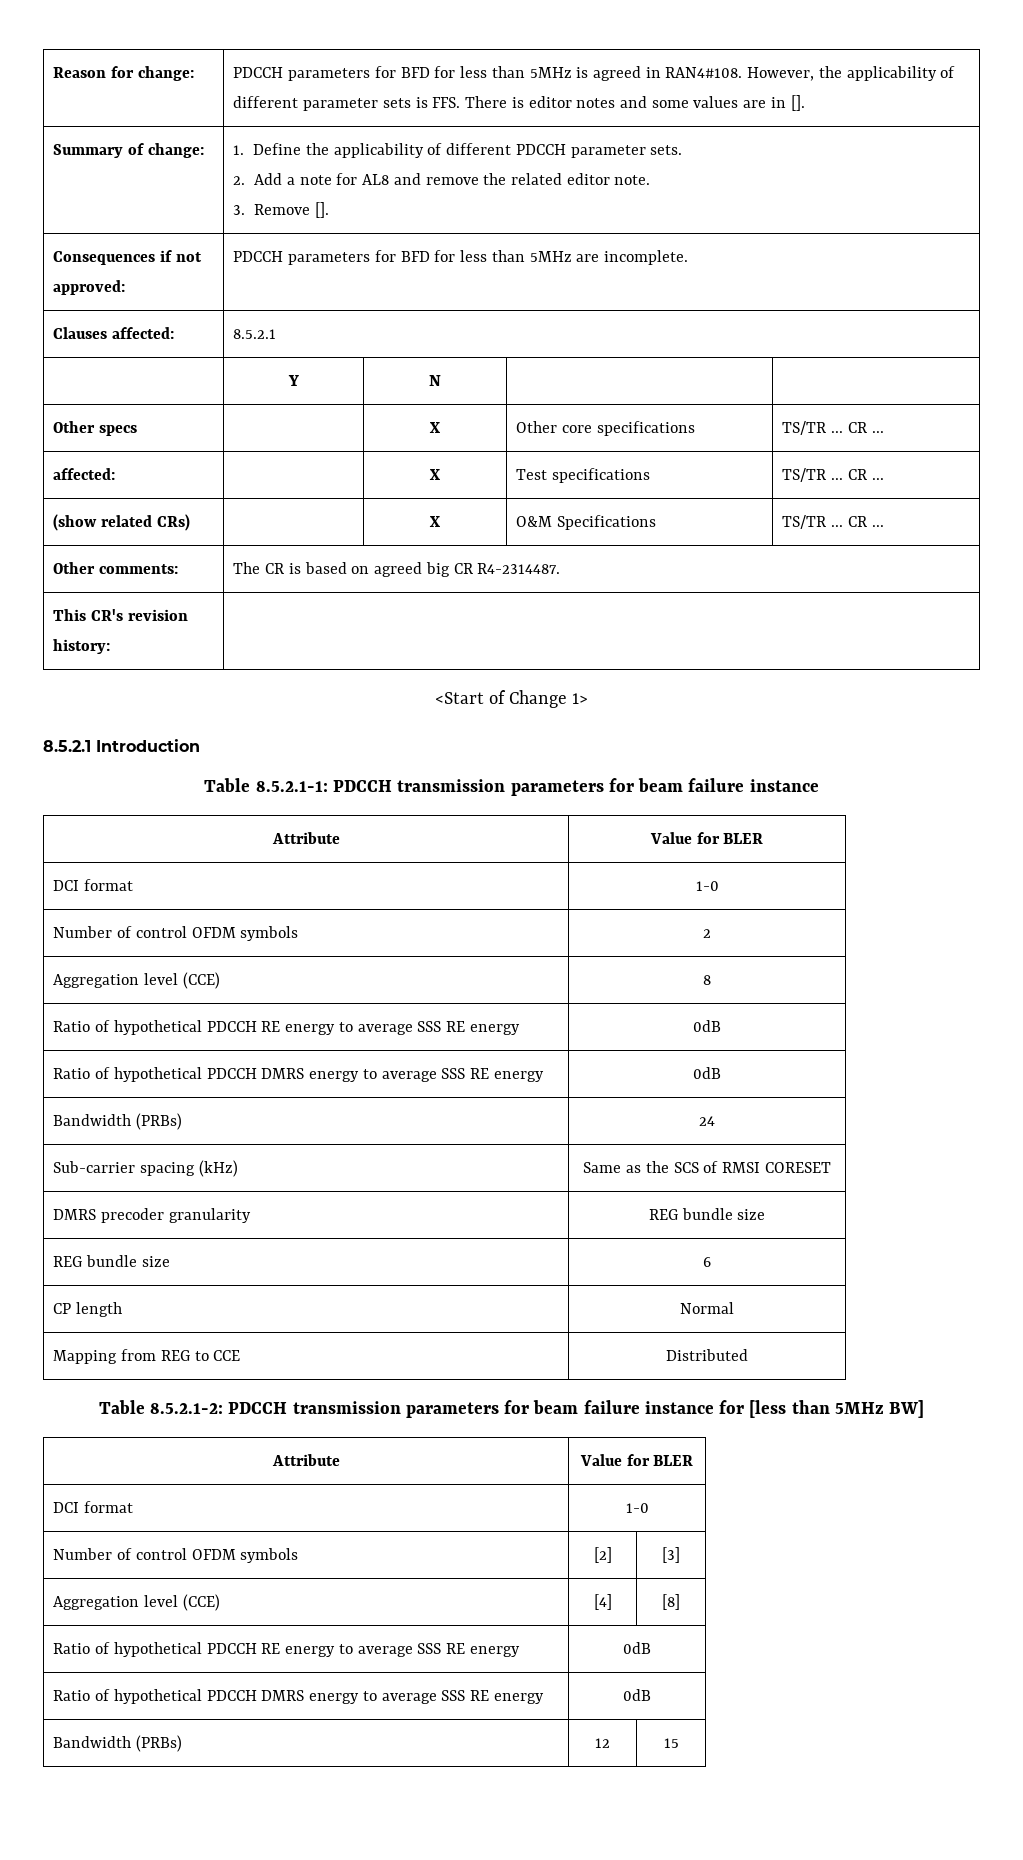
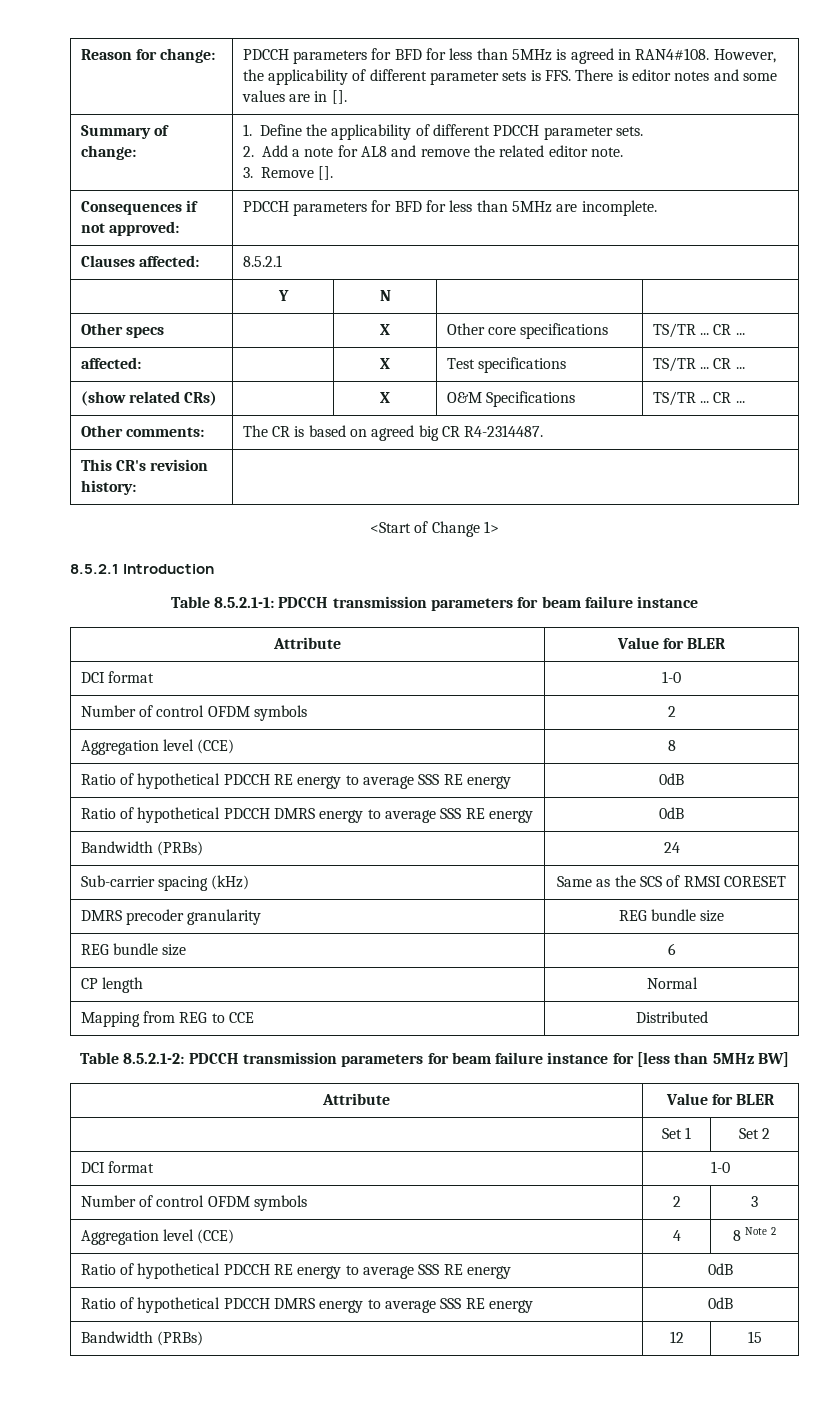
[53,1501,134,1513] [625,1503,649,1513] [53,1548,299,1563] [593,1547,612,1563] [662,1547,680,1563] [53,1594,220,1611] [593,1594,612,1610] [662,1594,680,1610] // DCI format | 1-0 // Number of control OFDM symbols | [2] | [3] // Aggregation level (CCE) | [4] | [8] -> [661,1127,692,1139] [738,1128,771,1139] [80,1161,155,1173] [711,1161,730,1173] [80,1195,308,1211] [672,1196,681,1207] [751,1196,758,1207] [80,1229,235,1245] [672,1230,681,1241] [732,1227,777,1241] // | Set 1 | Set 2 // DCI format | 1-0 // Number of control OFDM symbols | 2 | 3 // Aggregation level (CCE) | 4 | 8 Note 2

